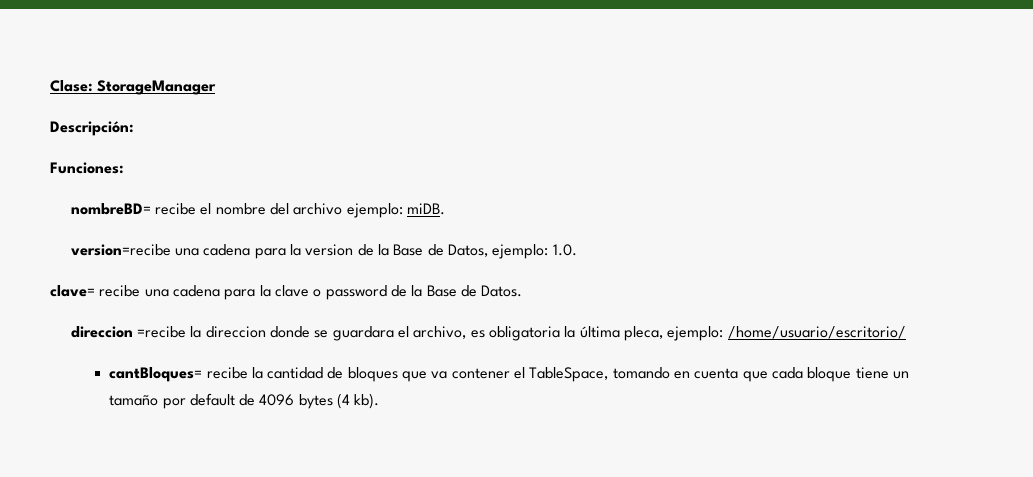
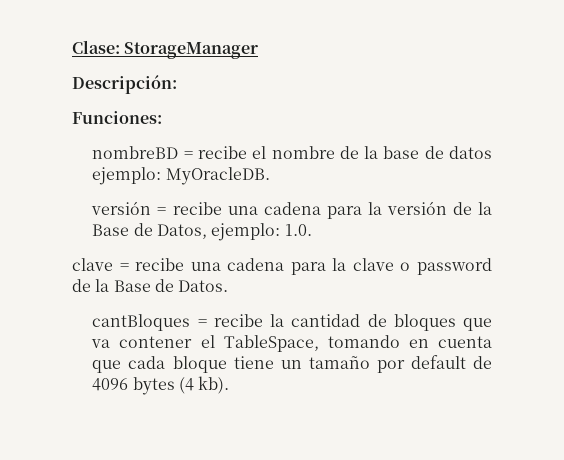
[70,203,151,215] nombreBD= -> [92,146,193,159] nombreBD =
[270,203,446,218] [70,244,354,259] del archivo ejemplo: miDB. // version=recibe una cadena para la version -> [339,146,492,159] [92,167,270,185] [91,201,447,219] de la base de datos ejemplo: MyOracleDB. // versión = recibe una cadena para la versión
[50,285,95,297] clave= -> [72,258,129,271] clave =
[70,326,906,341] [109,367,203,382] direccion =recibe la direccion donde se guardara el archivo, es obligatoria la última pleca, ejemplo: /home/usuario/escritorio/ // cantBloques= -> [92,314,207,331] cantBloques =

